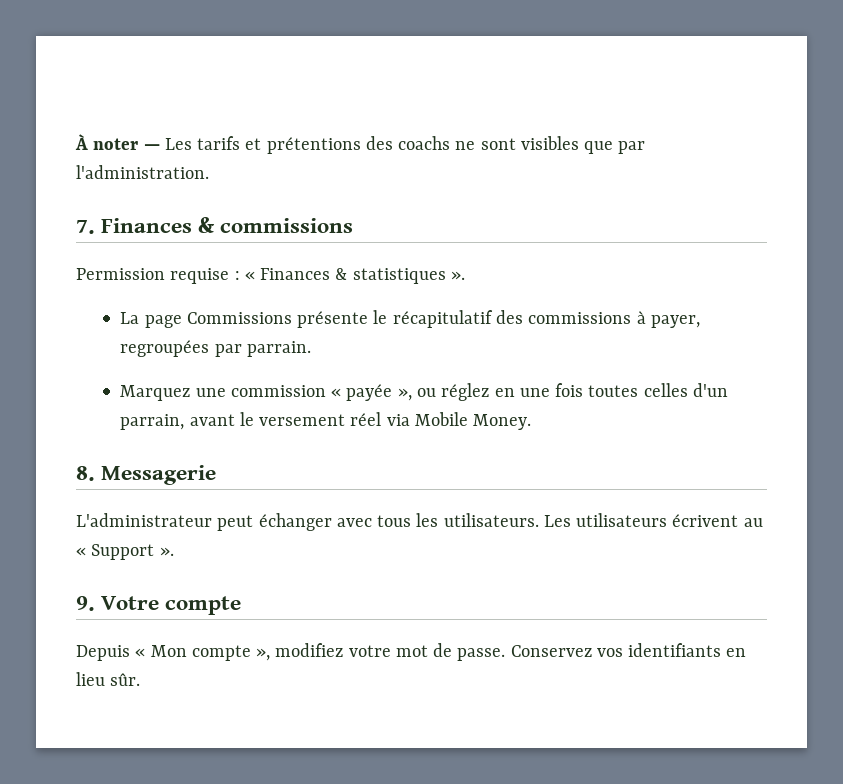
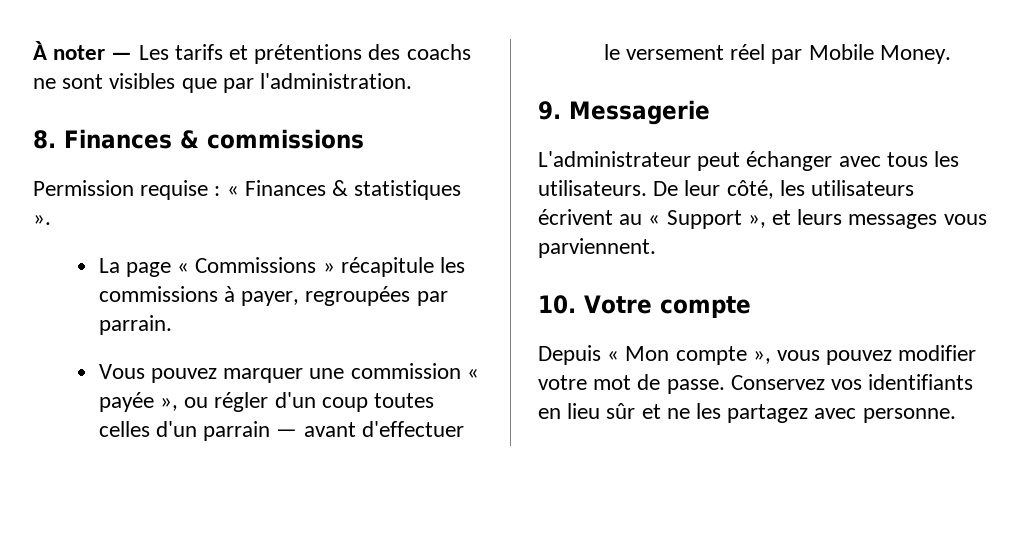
[76,220,95,234] 7. -> [33,130,56,149] 8.
[186,310,523,328] Commissions présente le récapitulatif des -> [177,257,465,277] « Commissions » récapitule les
[120,385,191,401] Marquez -> [98,364,304,383] Vous pouvez marquer
[441,383,728,401] [120,414,235,430] réglez en une fois toutes celles d'un parrain, avant -> [214,392,434,412] [98,421,464,441] régler d'un coup toutes celles d'un parrain — avant d'effectuer
[386,414,410,426] via -> [771,49,803,64] par
[76,466,95,481] 8. -> [538,101,561,120] 9.
[543,515,571,527] Les -> [653,180,805,199] De leur côté, les
[159,547,174,556] [76,596,95,611] ». // 9. -> [747,209,987,229] [538,238,656,258] [538,295,576,314] », et leurs messages vous parviennent. // 10.
[275,643,344,657] modifiez -> [777,345,977,365] vous pouvez modifier
[110,673,141,686] sûr. -> [606,403,956,423] sûr et ne les partagez avec personne.

